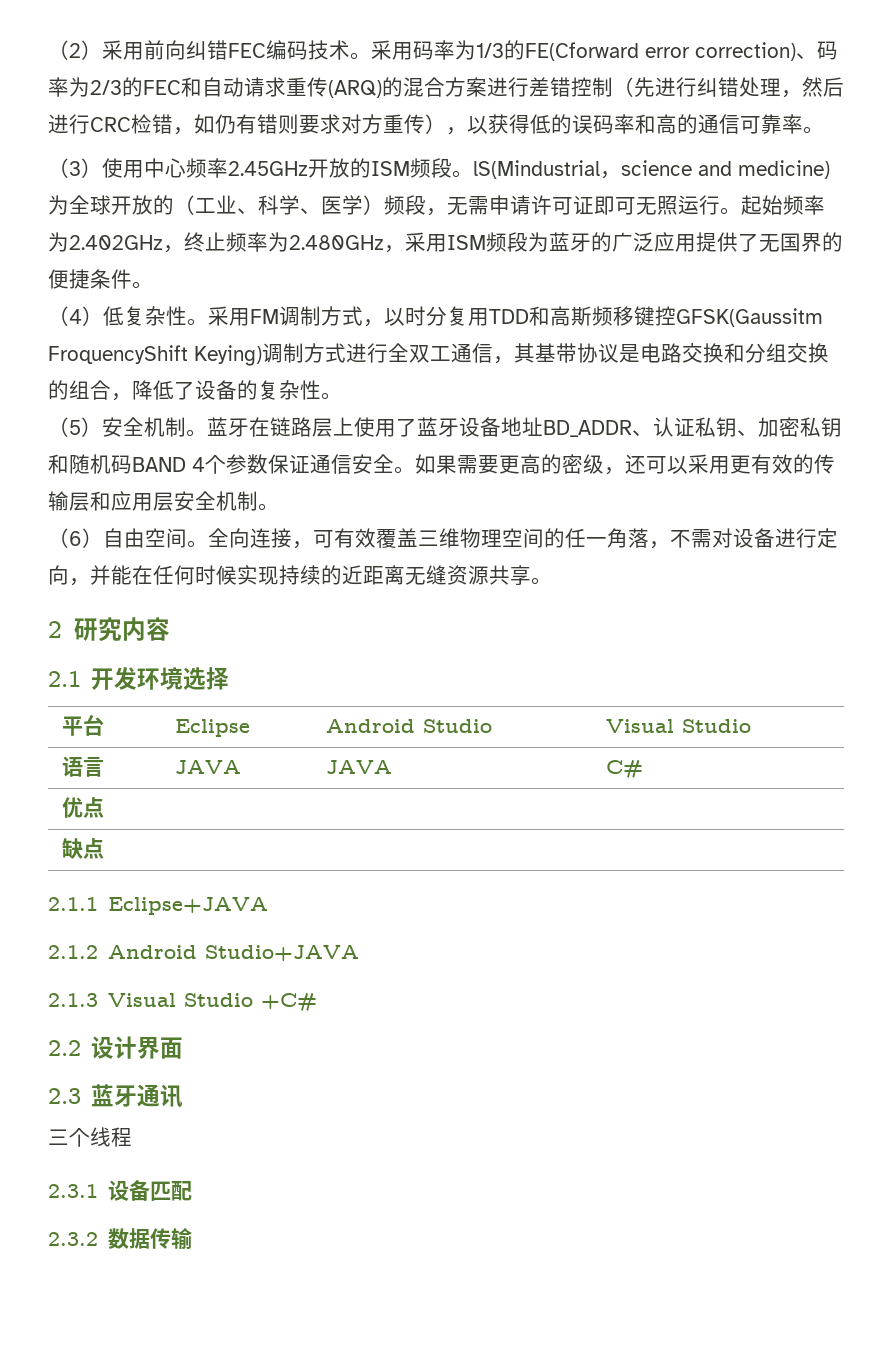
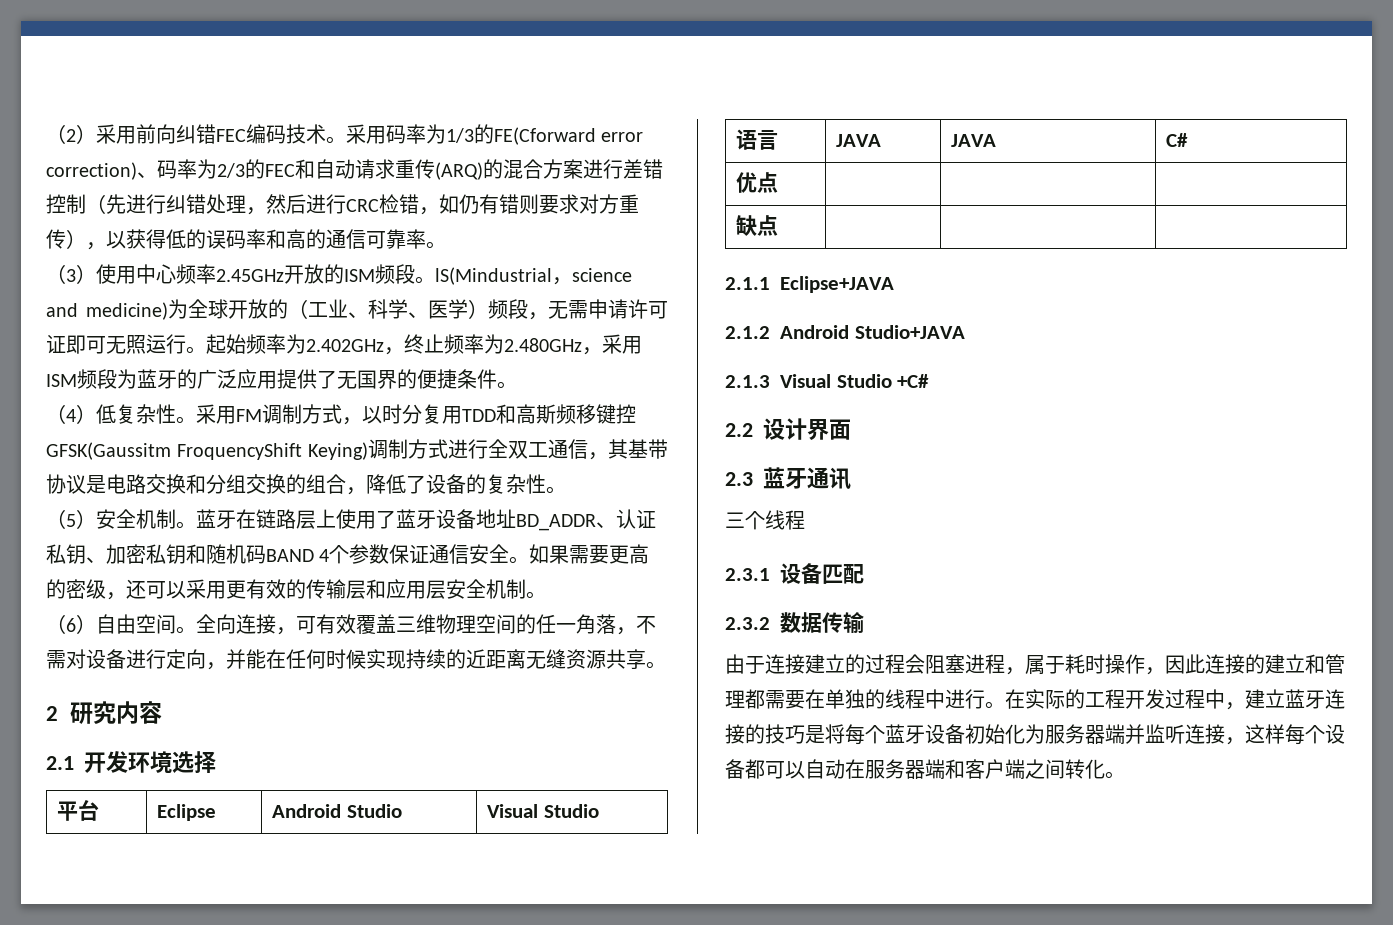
(193, 1238) none -> [725,654,1345,675] [725,689,1345,710] [725,724,1345,745] [725,759,1125,779] // 由于连接建立的过程会阻塞进程，属于耗时操作，因此连接的建立和管理都需要在单独的线程中进行。在实际的工程开发过程中，建立蓝牙连接的技巧是将每个蓝牙设备初始化为服务器端并监听连接，这样每个设备都可以自动在服务器端和客户端之间转化。

